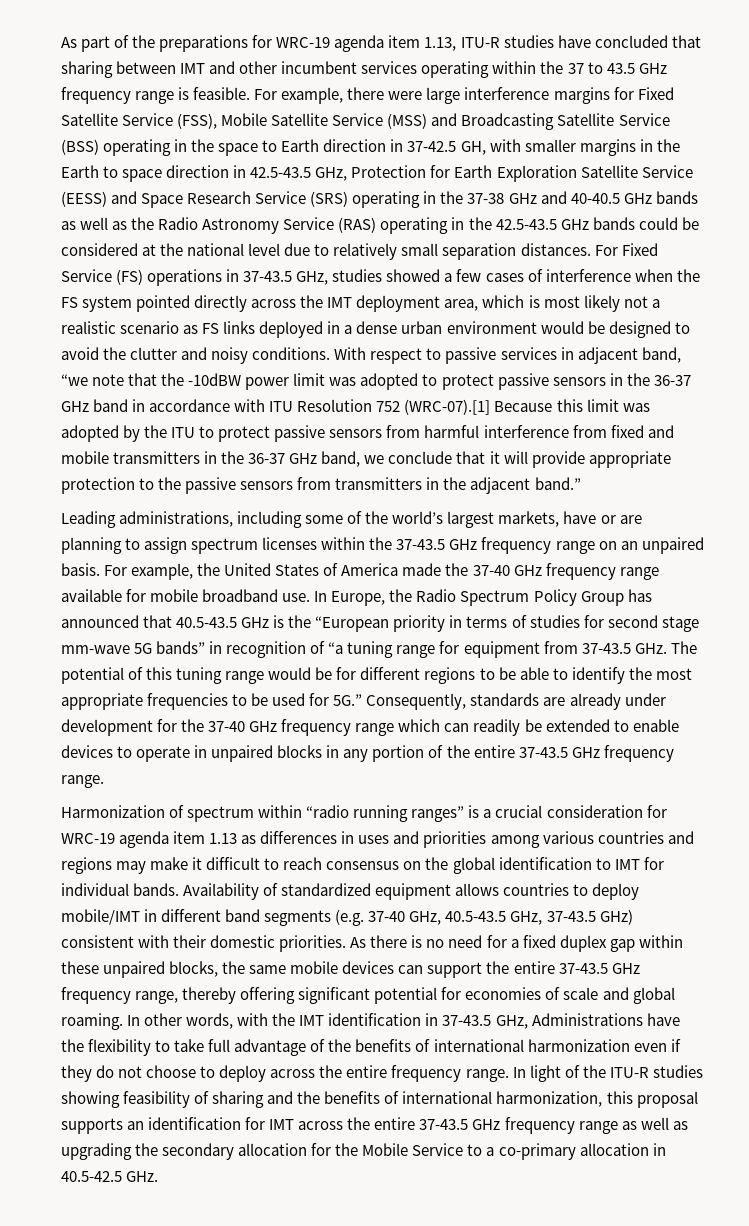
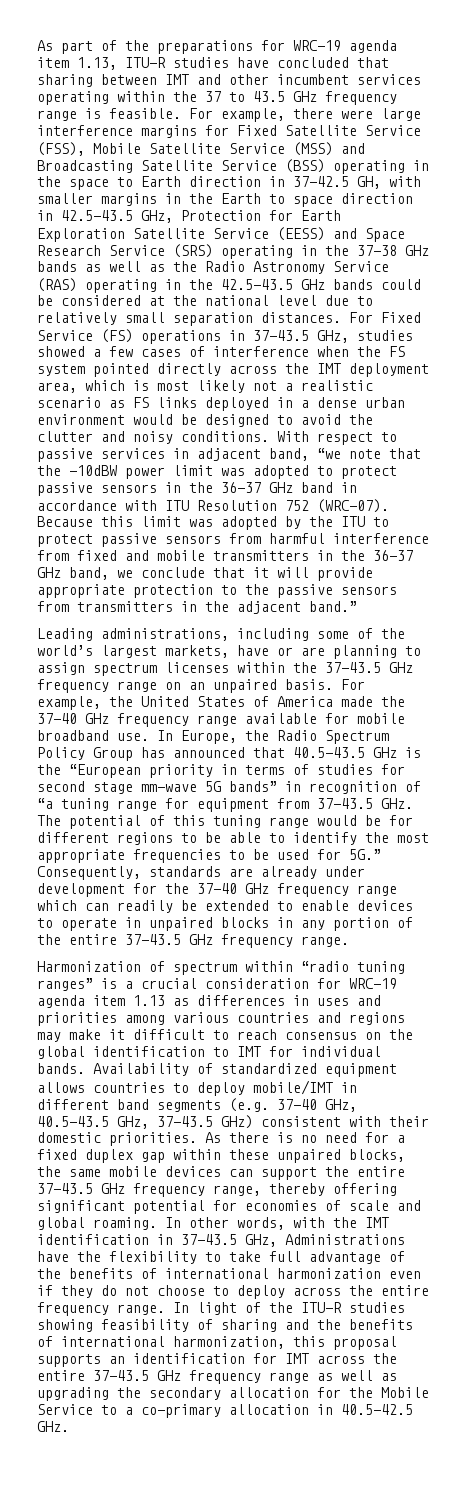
[540,191,652,204] and 40-40.5 GHz -> (429, 250) none
[404,399,491,415] (WRC-07).[1] -> [317,499,389,513] (WRC-07).
[353,805,409,822] running -> [357,961,405,974] tuning

